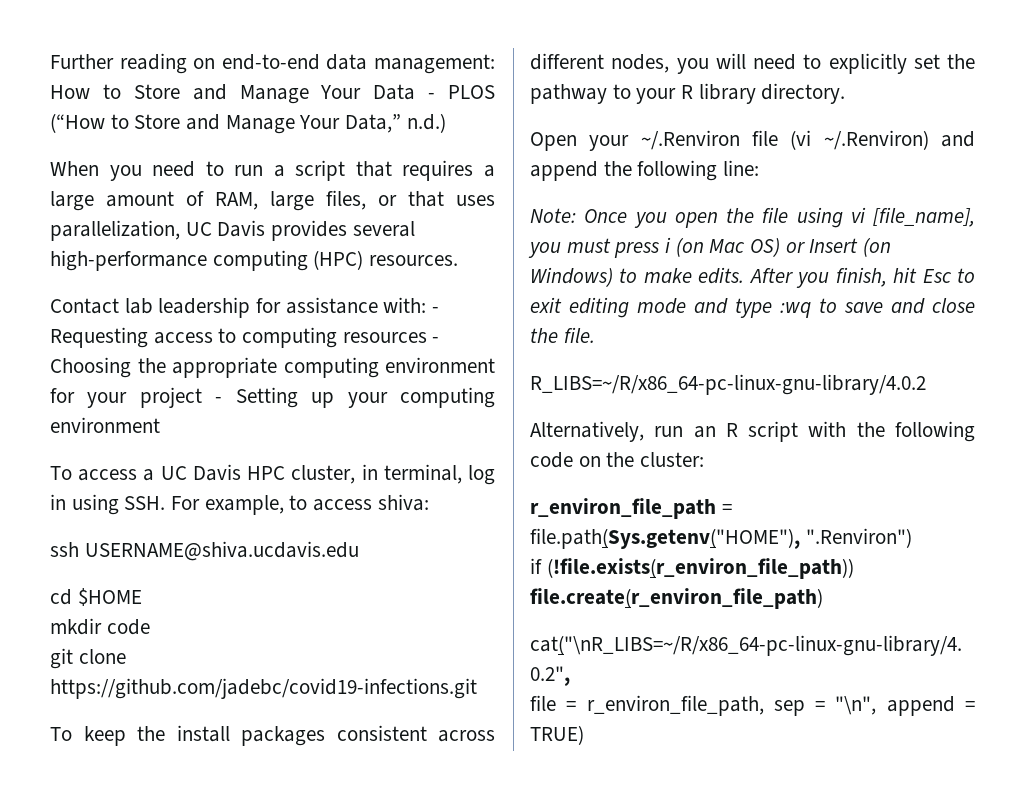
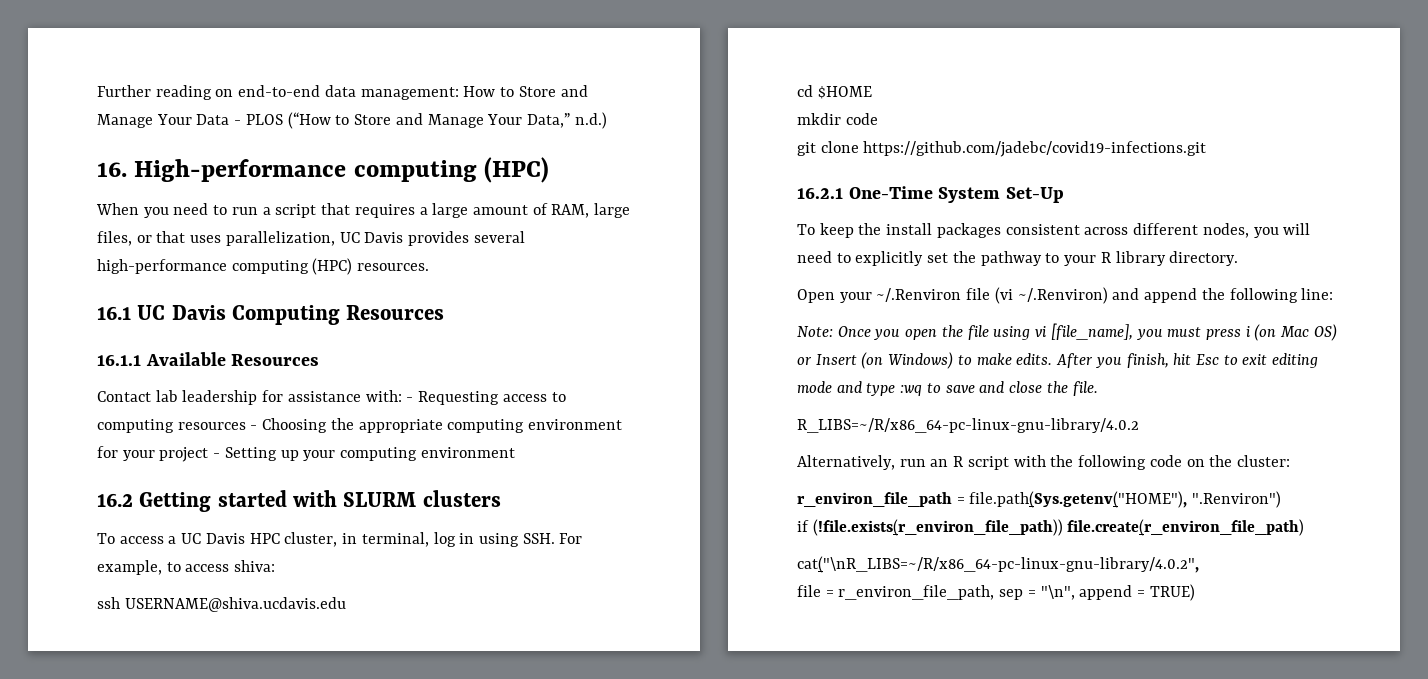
(446, 123) none -> [97,157,550,183] // 16. High-performance computing (HPC)
(459, 260) none -> [97,305,445,325] [97,352,320,366] // 16.1 UC Davis Computing Resources // 16.1.1 Available Resources
(160, 425) none -> [97,490,501,512] // 16.2 Getting started with SLURM clusters
(477, 688) none -> [797,186,1064,203] // 16.2.1 One-Time System Set-Up

